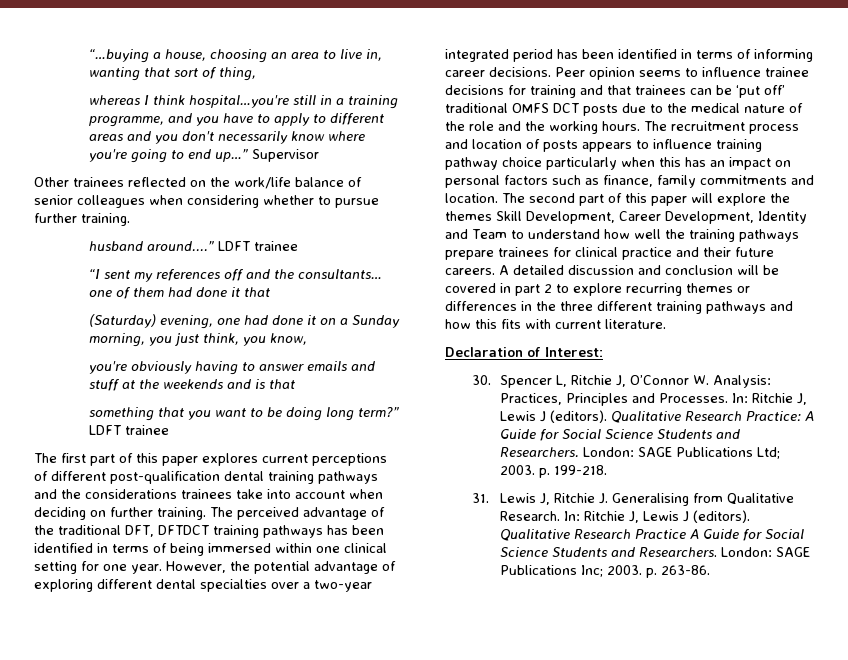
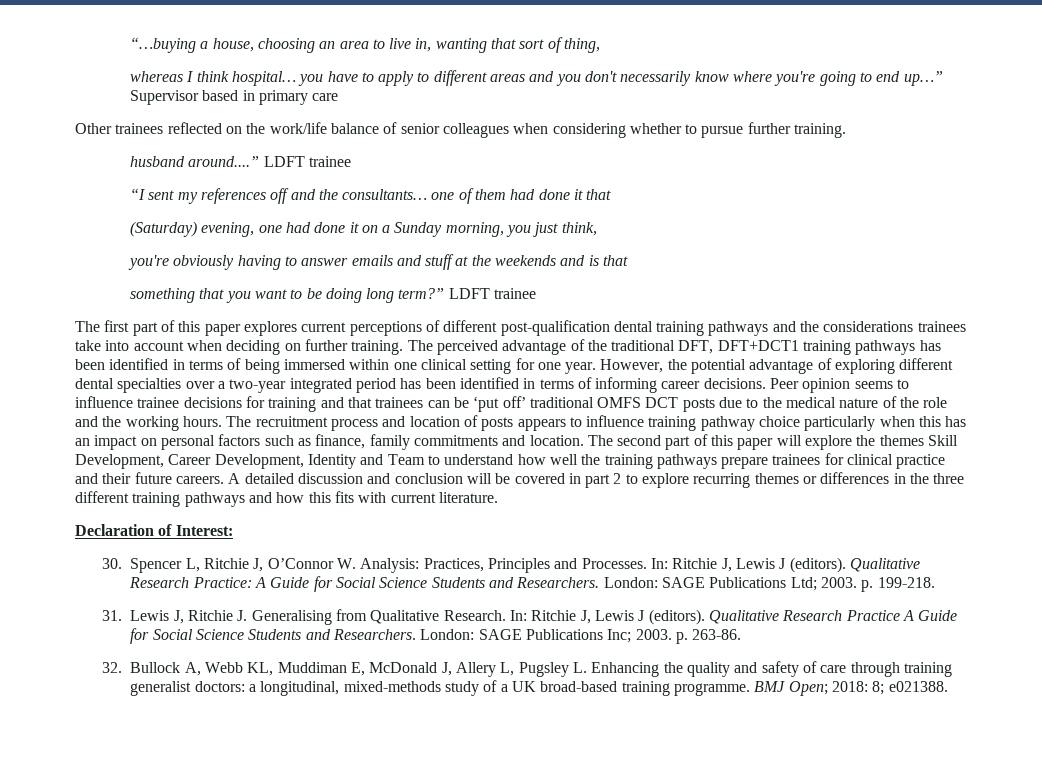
[188,95,398,109] [88,113,192,127] hospital…you're still in a training programme, and -> [231,71,296,86] hospital…
(319, 155) none -> [202,90,339,105] based in primary care
[242,333,307,346] you know, -> (597, 229) none
[158,525,209,535] DFTDCT -> [717,340,799,351] DFT+DCT1
(710, 570) none -> [102,661,952,677] [130,680,948,696] // 32. Bullock A, Webb KL, Muddiman E, McDonald J, Allery L, Pugsley L. Enhancing the quality and safety of care through training generalist doctors: a longitudinal, mixed-methods study of a UK broad-based training programme. BMJ Open; 2018: 8; e021388.

